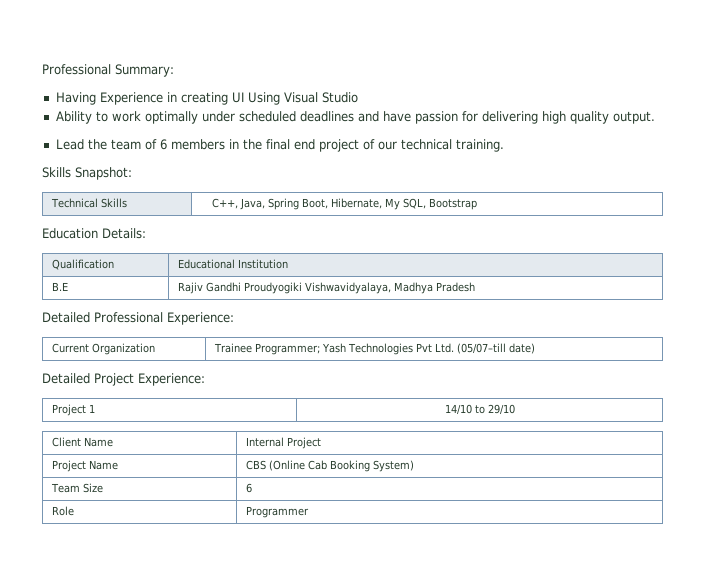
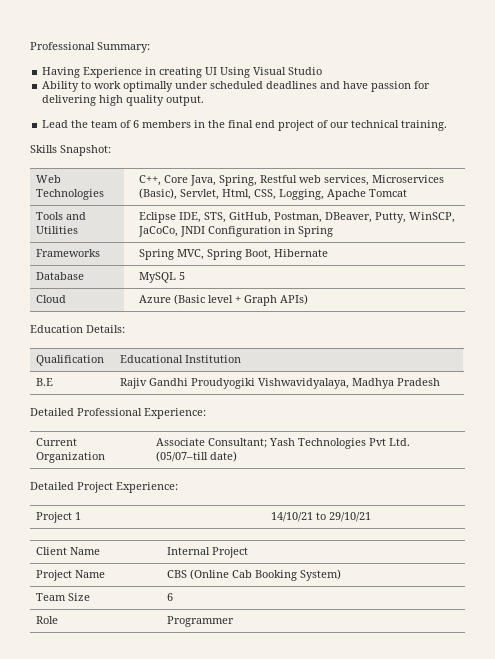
[50,198,127,208] Technical Skills -> [36,175,62,183] [36,189,105,200] Web Technologies
[240,198,478,210] Java, Spring Boot, Hibernate, My SQL, Bootstrap -> [163,175,444,186] [138,188,407,200] [36,212,87,220] [36,226,79,234] [138,212,455,223] [137,226,333,237] [36,249,101,257] [138,249,328,260] [36,272,85,280] [138,272,185,283] [36,295,67,303] [138,294,308,306] Core Java, Spring, Restful web services, Microservices (Basic), Servlet, Html, CSS, Logging, Apache Tomcat // Tools and Utilities | Eclipse IDE, STS, GitHub, Postman, DBeaver, Putty, WinSCP, JaCoCo, JNDI Configuration in Spring // Frameworks | Spring MVC, Spring Boot, Hibernate // Database | MySQL 5 // Cloud | Azure (Basic level + Graph APIs)
[213,343,320,355] Trainee Programmer; -> [156,438,268,448] Associate Consultant;
[444,404,515,415] 14/10 to 29/10 -> [271,512,371,522] 14/10/21 to 29/10/21

